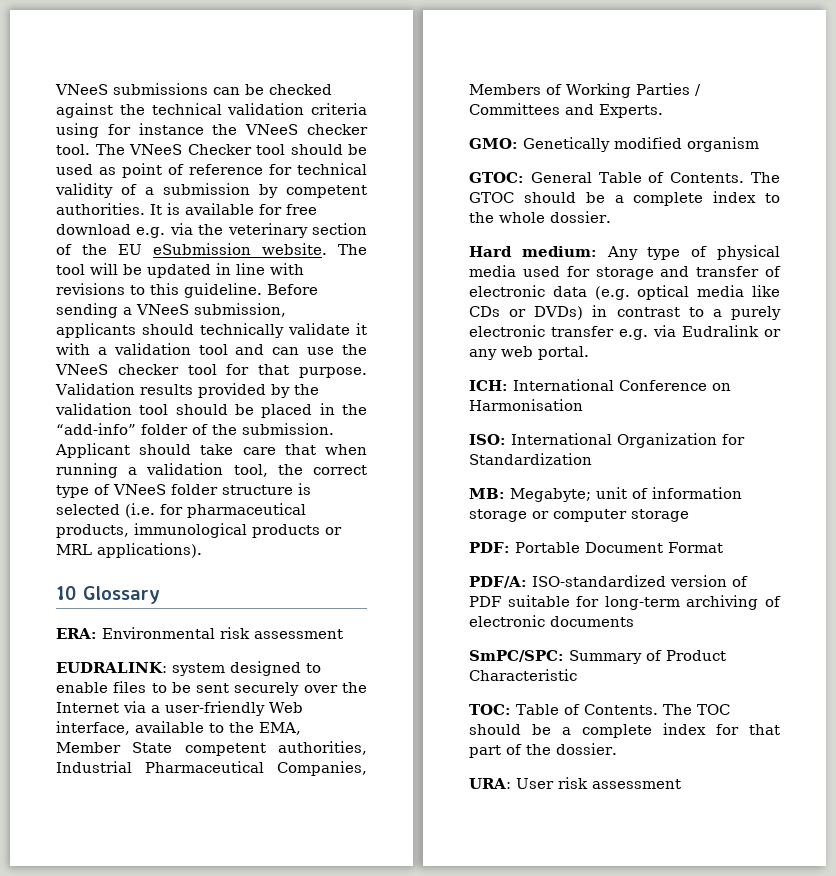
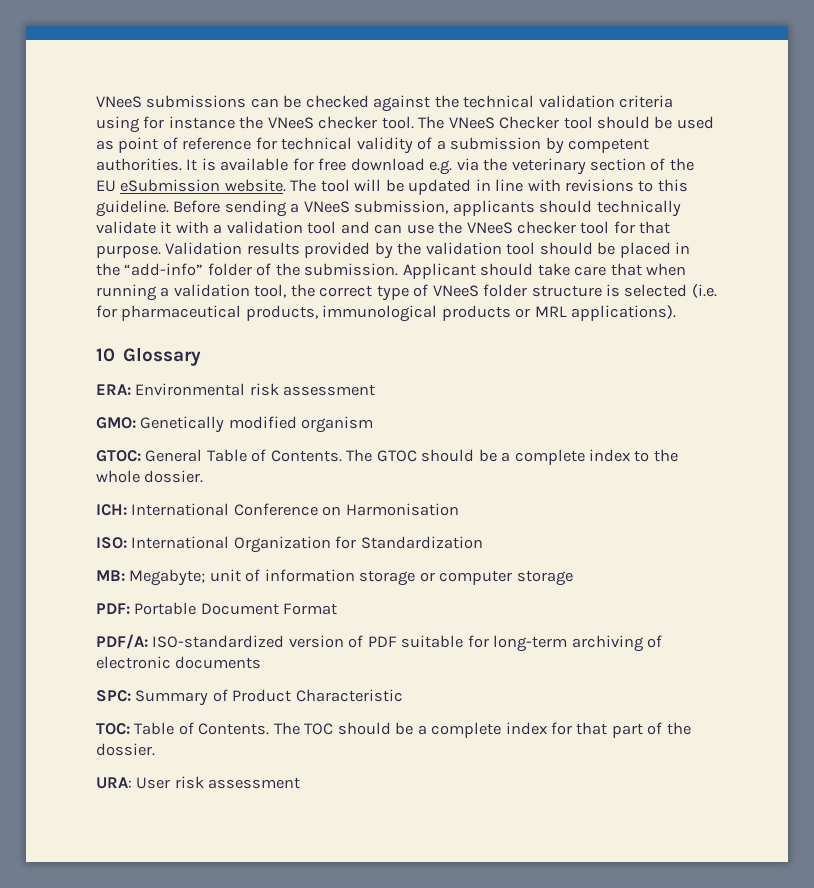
[56,661,321,676] [56,681,367,696] [56,701,303,716] [56,721,301,735] [56,741,367,756] [56,761,367,776] [469,83,701,98] [469,103,663,118] // EUDRALINK: system designed to enable files to be sent securely over the Internet via a user-friendly Web interface, available to the EMA, Member State competent authorities, Industrial Pharmaceutical Companies, Members of Working Parties / Committees and Experts. -> (376, 390) none
[469,245,780,260] [469,265,781,280] [469,285,780,300] [469,305,781,320] [469,325,781,340] [469,346,589,360] // Hard medium: Any type of physical media used for storage and transfer of electronic data (e.g. optical media like CDs or DVDs) in contrast to a purely electronic transfer e.g. via Eudralink or any web portal. -> (204, 476) none
[469,650,564,662] SmPC/SPC: -> [96,690,131,702] SPC:

